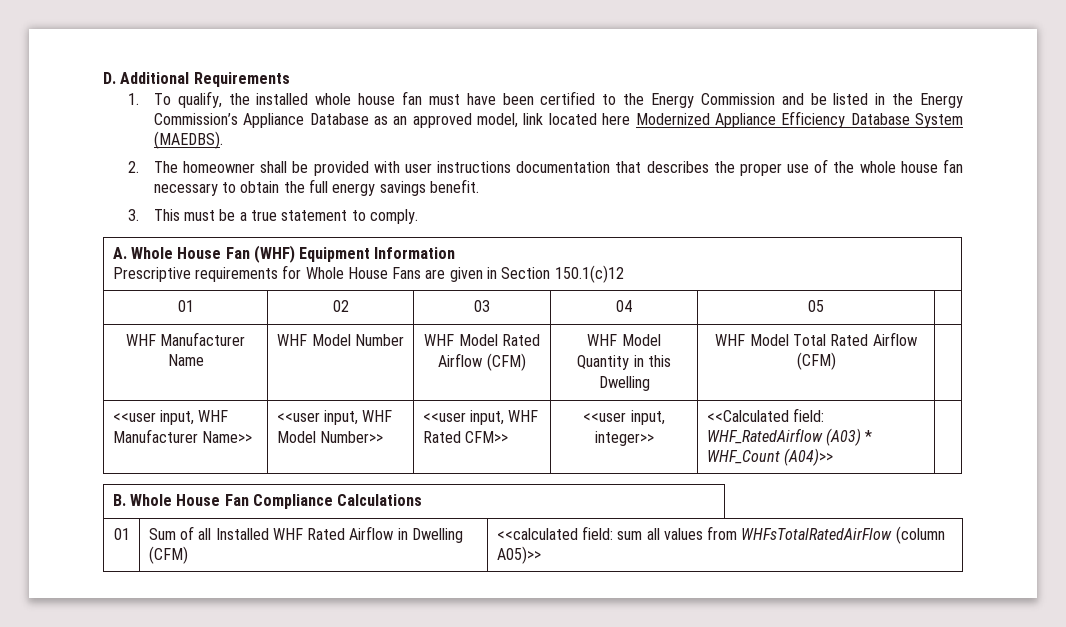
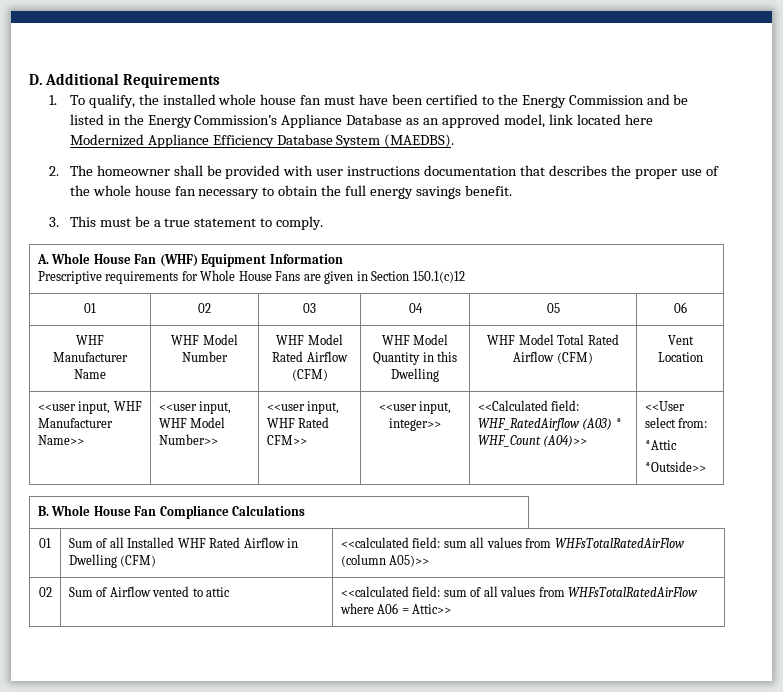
(824, 306) none -> [673,302,687,313] 06
(836, 361) none -> [667,335,694,345] [657,352,703,362] Vent Location
(833, 457) none -> [644,401,685,411] [644,417,708,428] [644,440,677,450] [644,461,706,472] <<User select from: // *Attic // *Outside>>
(541, 555) none -> [38,587,52,597] [68,586,231,597] [340,586,699,597] [339,603,452,614] // 02 | Sum of Airflow vented to attic | <<calculated field: sum of all values from WHFsTotalRatedAirFlow where A06 = Attic>>

